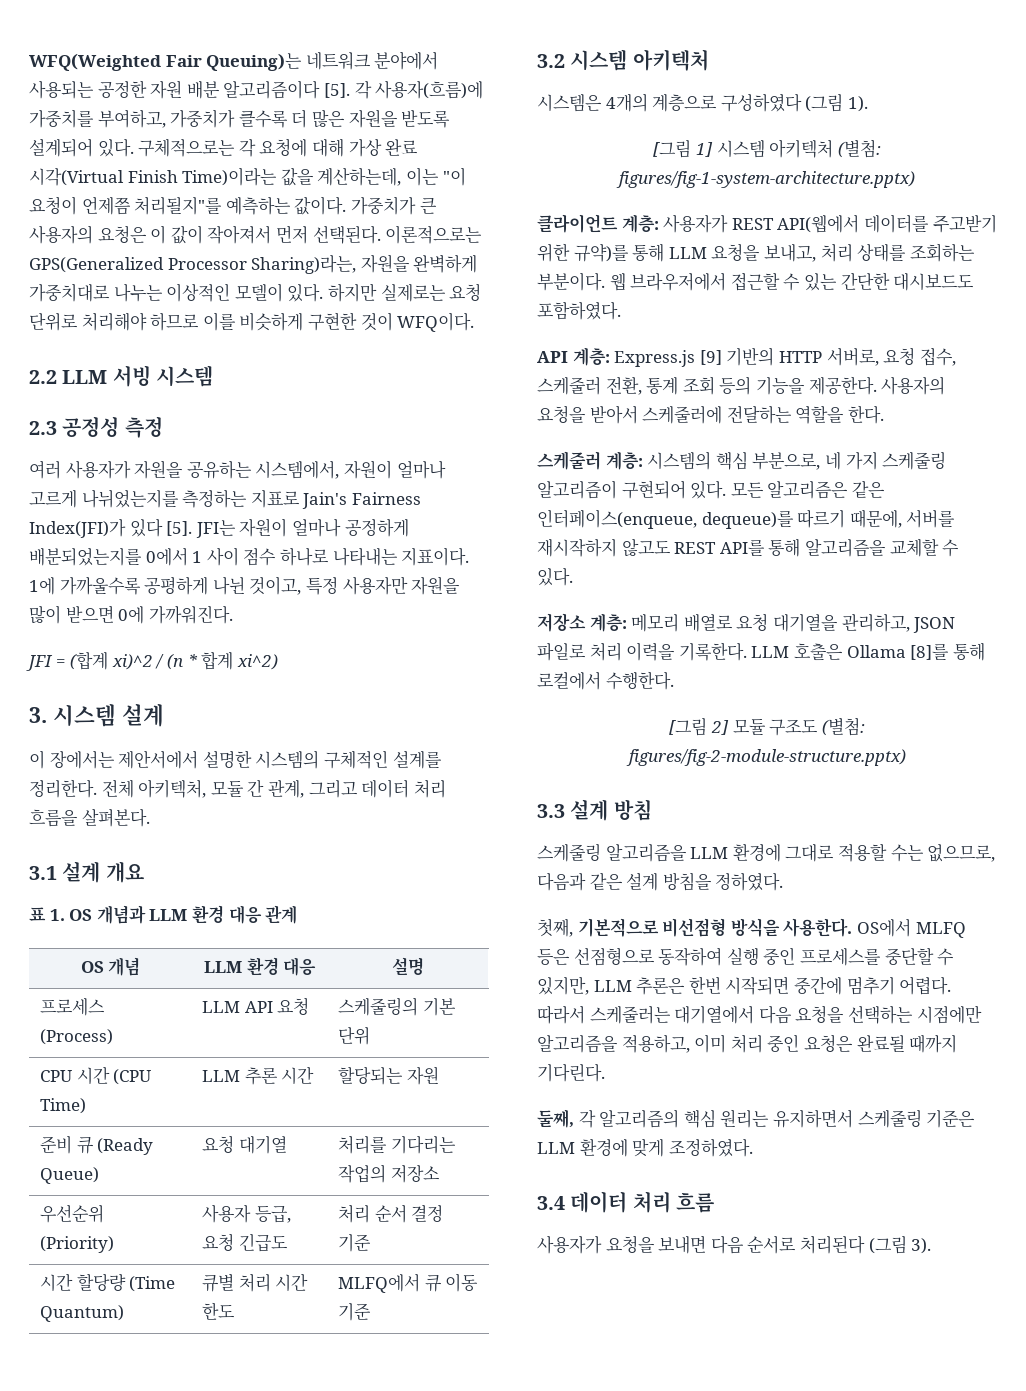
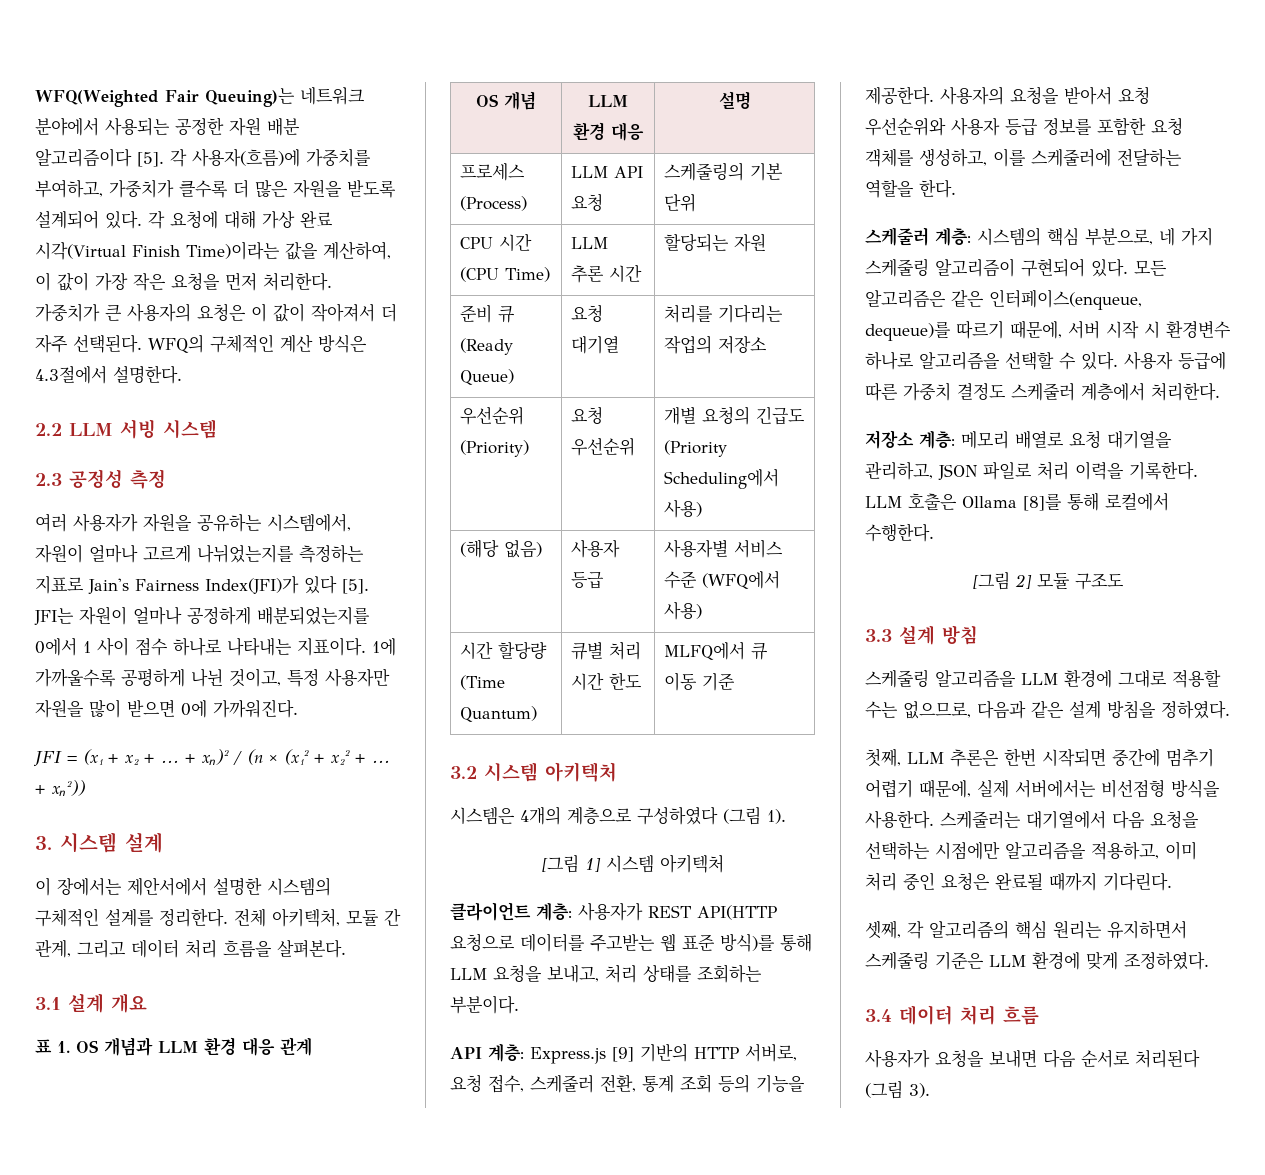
[138,138,236,157] 구체적으로는 -> (142, 220) none
[317,167,466,186] [29,196,347,215] 계산하는데, 이는 "이 요청이 언제쯤 처리될지"를 예측하는 값이다. -> [322,241,391,260] [35,272,332,291] 계산하여, 이 값이 가장 작은 요청을 먼저 처리한다.
[275,225,483,244] [29,254,478,274] [29,283,482,302] [29,312,475,332] 먼저 선택된다. 이론적으로는 GPS(Generalized Processor Sharing)라는, 자원을 완벽하게 가중치대로 나누는 이상적인 모델이 있다. 하지만 실제로는 요청 단위로 처리해야 하므로 이를 비슷하게 구현한 것이 WFQ이다. -> [381,303,397,322] [35,334,367,353] [35,365,182,384] 더 자주 선택된다. WFQ의 구체적인 계산 방식은 4.3절에서 설명한다.
[70,651,278,670] (합계 xi)^2 / (n * 합계 xi^2) -> [83,749,390,765] [35,780,85,796] (x₁ + x₂ + ... + xₙ)² / (n × (x₁² + x₂² + ... + xₙ²))
[202,1204,291,1223] [202,1233,288,1252] [338,1204,444,1223] [338,1234,372,1252] 사용자 등급, 요청 긴급도 | 처리 순서 결정 기준 -> [571,406,604,424] [571,437,636,456] [664,406,806,425] [664,440,728,457] [664,468,780,489] [664,499,703,518] [460,539,543,558] [571,539,621,558] [571,571,605,589] [664,539,784,558] [664,570,781,589] [664,601,703,620] 요청 우선순위 | 개별 요청의 긴급도 (Priority Scheduling에서 사용) // (해당 없음) | 사용자 등급 | 사용자별 서비스 수준 (WFQ에서 사용)
[837,139,881,158] [616,171,915,188] (별첨: figures/fig-1-system-architecture.pptx) -> (724, 863) none
[777,214,997,233] [537,243,629,262] API(웹에서 데이터를 주고받기 위한 규약)를 -> [697,905,777,920] [450,933,775,952] API(HTTP 요청으로 데이터를 주고받는 웹 표준 방식)를
[609,272,975,291] [537,301,621,320] 웹 브라우저에서 접근할 수 있는 간단한 대시보드도 포함하였다. -> (519, 1004) none
(638, 414) none -> [1118,86,1150,104] [865,117,1183,136] [865,148,1026,167] 요청 우선순위와 사용자 등급 정보를 포함한 요청 객체를 생성하고, 이를
[906,509,956,528] [537,538,960,557] [537,568,573,586] 서버를 재시작하지 않고도 REST API를 통해 알고리즘을 교체할 수 있다. -> [1068,320,1231,339] [865,351,1226,370] [865,382,1220,401] 서버 시작 시 환경변수 하나로 알고리즘을 선택할 수 있다. 사용자 등급에 따른 가중치 결정도 스케줄러 계층에서 처리한다.
[821,717,865,736] [625,749,906,766] (별첨: figures/fig-2-module-structure.pptx) -> (1124, 581) none
[577,918,966,938] [537,947,955,966] [537,976,589,995] 기본적으로 비선점형 방식을 사용한다. OS에서 MLFQ 등은 선점형으로 동작하여 실행 중인 프로세스를 중단할 수 있지만, -> (901, 757) none
[899,976,952,995] [537,1005,585,1024] 어렵다. 따라서 -> [865,779,1220,798] [865,810,934,829] 어렵기 때문에, 실제 서버에서는 비선점형 방식을 사용한다.
[537,1109,574,1128] 둘째, -> [865,920,901,939] 셋째,

